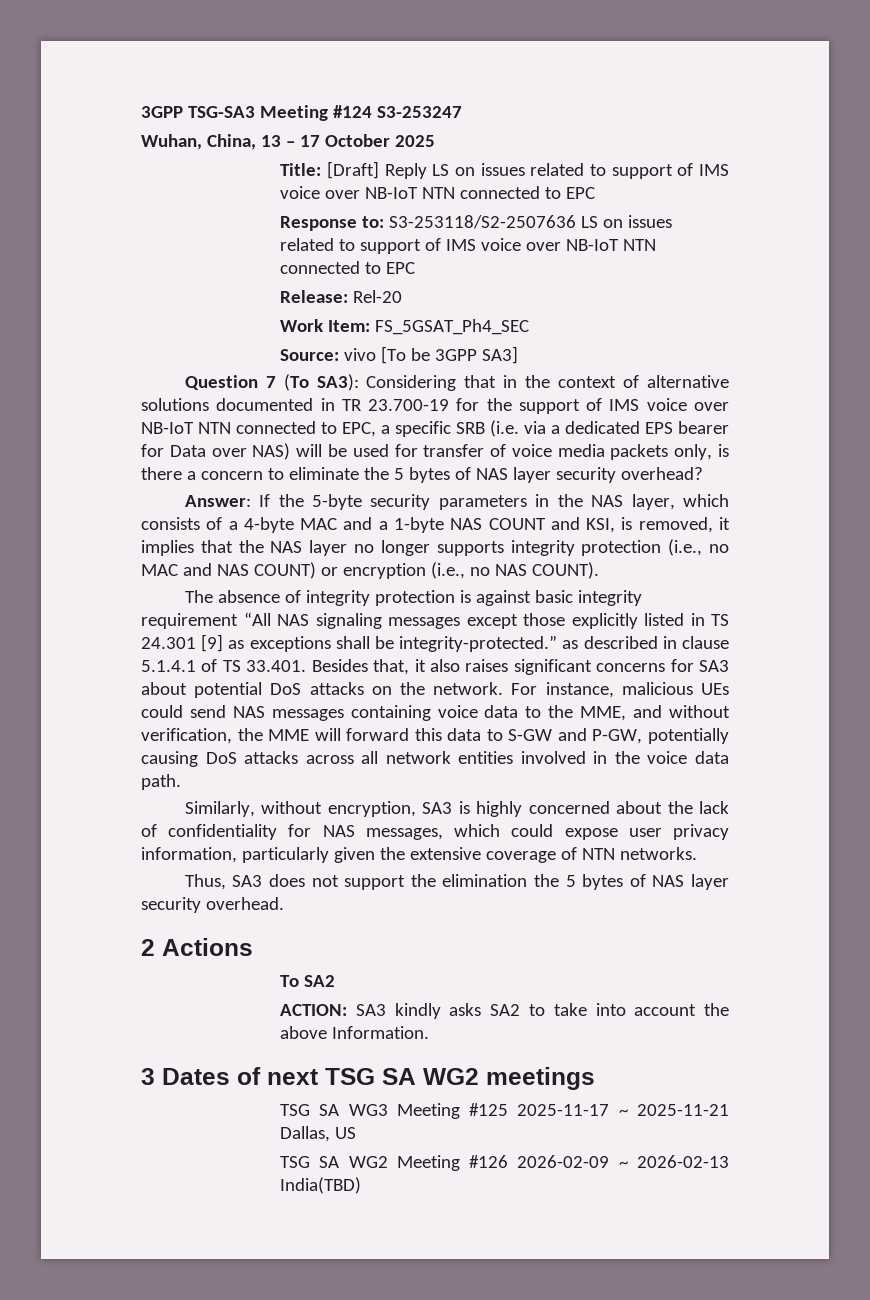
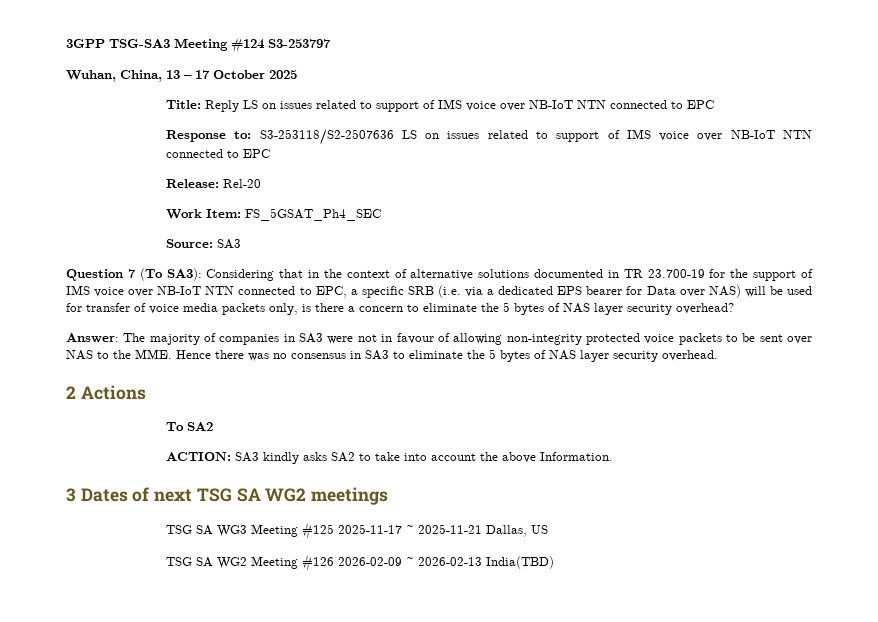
[376,106,462,118] S3-253247 -> [268,39,331,48] S3-253797
[326,161,379,179] [Draft] -> (202, 104) none
[344,346,519,364] vivo [To be 3GPP SA3] -> [217,239,242,249] SA3
[259,494,730,510] [141,517,730,533] [141,539,729,556] [141,562,599,579] [184,590,642,606] [141,612,729,629] [141,634,729,652] [141,659,729,675] [141,682,729,698] [141,705,730,721] [141,728,729,744] [141,751,729,767] [141,774,181,790] [184,801,729,817] [141,824,729,840] [141,847,697,863] [184,874,528,890] If the 5-byte security parameters in the NAS layer, which consists of a 4-byte MAC and a 1-byte NAS COUNT and KSI, is removed, it implies that the NAS layer no longer supports integrity protection (i.e., no MAC and NAS COUNT) or encryption (i.e., no NAS COUNT). // The absence of integrity protection is against basic integrity requirement “All NAS signaling messages except those explicitly listed in TS 24.301 [9] as exceptions shall be integrity-protected.” as described in clause 5.1.4.1 of TS 33.401. Besides that, it also raises significant concerns for SA3 about potential DoS attacks on the network. For instance, malicious UEs could send NAS messages containing voice data to the MME, and without verification, the MME will forward this data to S-GW and P-GW, potentially causing DoS attacks across all network entities involved in the voice data path. // Similarly, without encryption, SA3 is highly concerned about the lack of confidentiality for NAS messages, which could expose user privacy information, particularly given the extensive coverage of NTN networks. // Thus, SA3 does not support the elimination -> [123,333,813,345] [66,349,463,361] The majority of companies in SA3 were not in favour of allowing non-integrity protected voice packets to be sent over NAS to the MME. Hence there was no consensus in SA3 to eliminate

